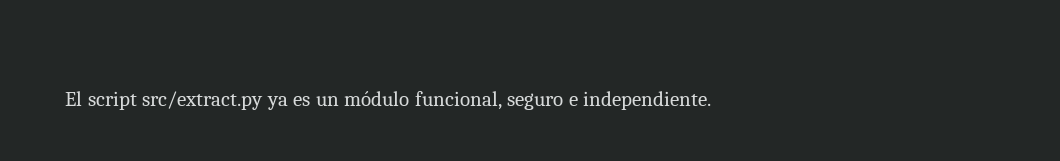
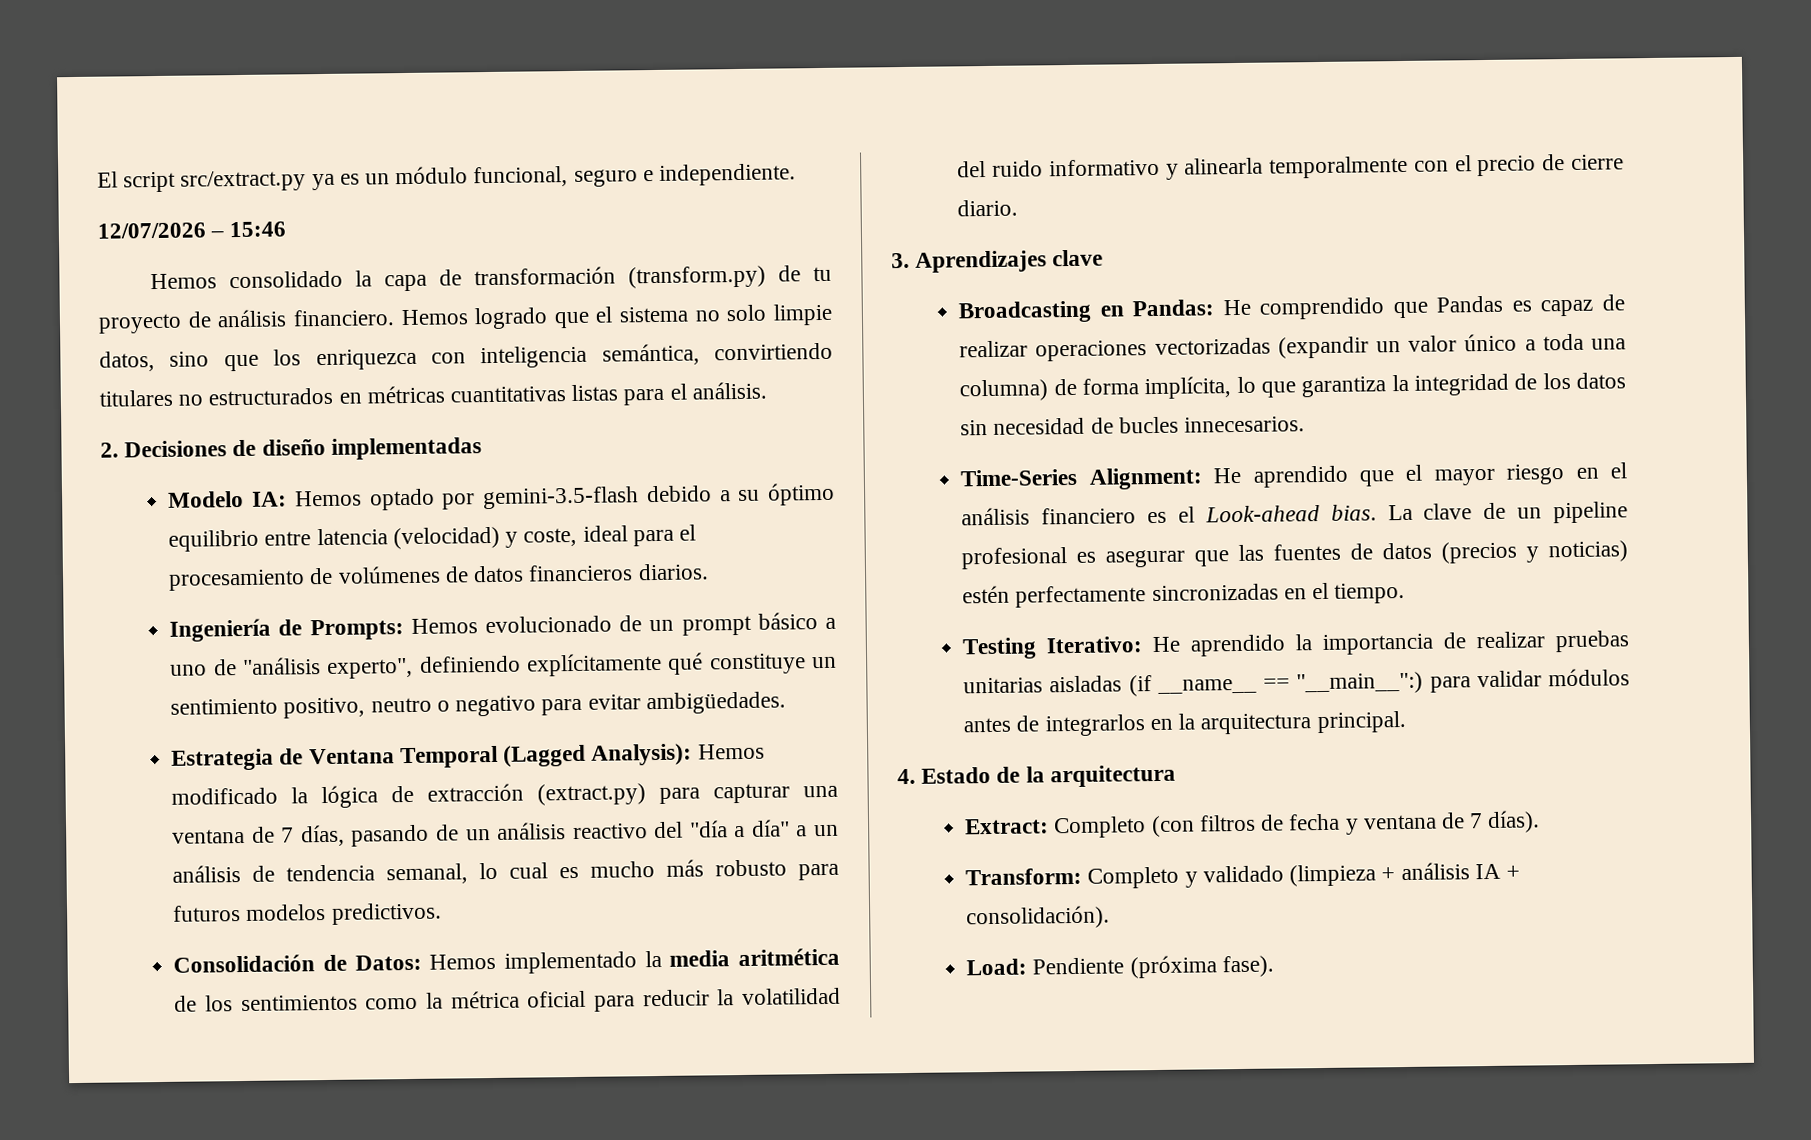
(712, 100) none -> [97,221,287,239] [150,265,832,292] [98,303,833,334] [99,342,833,372] [99,381,767,407] [100,437,482,460] [168,482,835,511] [168,524,696,552] [168,563,709,591] [169,612,836,642] [170,652,837,679] [170,691,786,719] [171,743,765,771] [171,783,838,809] [172,819,839,847] [172,859,839,885] [172,902,442,925] [173,947,840,974] [174,987,841,1012] [957,154,1625,180] [957,199,1019,217] [891,249,1104,273] [958,294,1625,324] [959,333,1626,362] [959,372,1626,402] [960,416,1306,436] [960,462,1627,490] [961,501,1628,526] [961,540,1628,570] [962,582,1406,608] [962,630,1630,660] [963,668,1630,697] [963,710,1406,737] [897,764,1176,788] [965,810,1541,839] [965,862,1520,889] [966,905,1111,930] [966,955,1274,979] // 12/07/2026 – 15:46 // Hemos consolidado la capa de transformación (transform.py) de tu proyecto de análisis financiero. Hemos logrado que el sistema no solo limpie datos, sino que los enriquezca con inteligencia semántica, convirtiendo titulares no estructurados en métricas cuantitativas listas para el análisis. // 2. Decisiones de diseño implementadas // Modelo IA: Hemos optado por gemini-3.5-flash debido a su óptimo equilibrio entre latencia (velocidad) y coste, ideal para el procesamiento de volúmenes de datos financieros diarios. // Ingeniería de Prompts: Hemos evolucionado de un prompt básico a uno de "análisis experto", definiendo explícitamente qué constituye un sentimiento positivo, neutro o negativo para evitar ambigüedades. // Estrategia de Ventana Temporal (Lagged Analysis): Hemos modificado la lógica de extracción (extract.py) para capturar una ventana de 7 días, pasando de un análisis reactivo del "día a día" a un análisis de tendencia semanal, lo cual es mucho más robusto para futuros modelos predictivos. // Consolidación de Datos: Hemos implementado la media aritmética de los sentimientos como la métrica oficial para reducir la volatilidad del ruido informativo y alinearla temporalmente con el precio de cierre diario. // 3. Aprendizajes clave // Broadcasting en Pandas: He comprendido que Pandas es capaz de realizar operaciones vectorizadas (expandir un valor único a toda una columna) de forma implícita, lo que garantiza la integridad de los datos sin necesidad de bucles innecesarios. // Time-Series Alignment: He aprendido que el mayor riesgo en el análisis financiero es el Look-ahead bias. La clave de un pipeline profesional es asegurar que las fuentes de datos (precios y noticias) estén perfectamente sincronizadas en el tiempo. // Testing Iterativo: He aprendido la importancia de realizar pruebas unitarias aisladas (if __name__ == "__main__":) para validar módulos antes de integrarlos en la arquitectura principal. // 4. Estado de la arquitectura // Extract: Completo (con filtros de fecha y ventana de 7 días). // Transform: Completo y validado (limpieza + análisis IA + consolidación). // Load: Pendiente (próxima fase).

